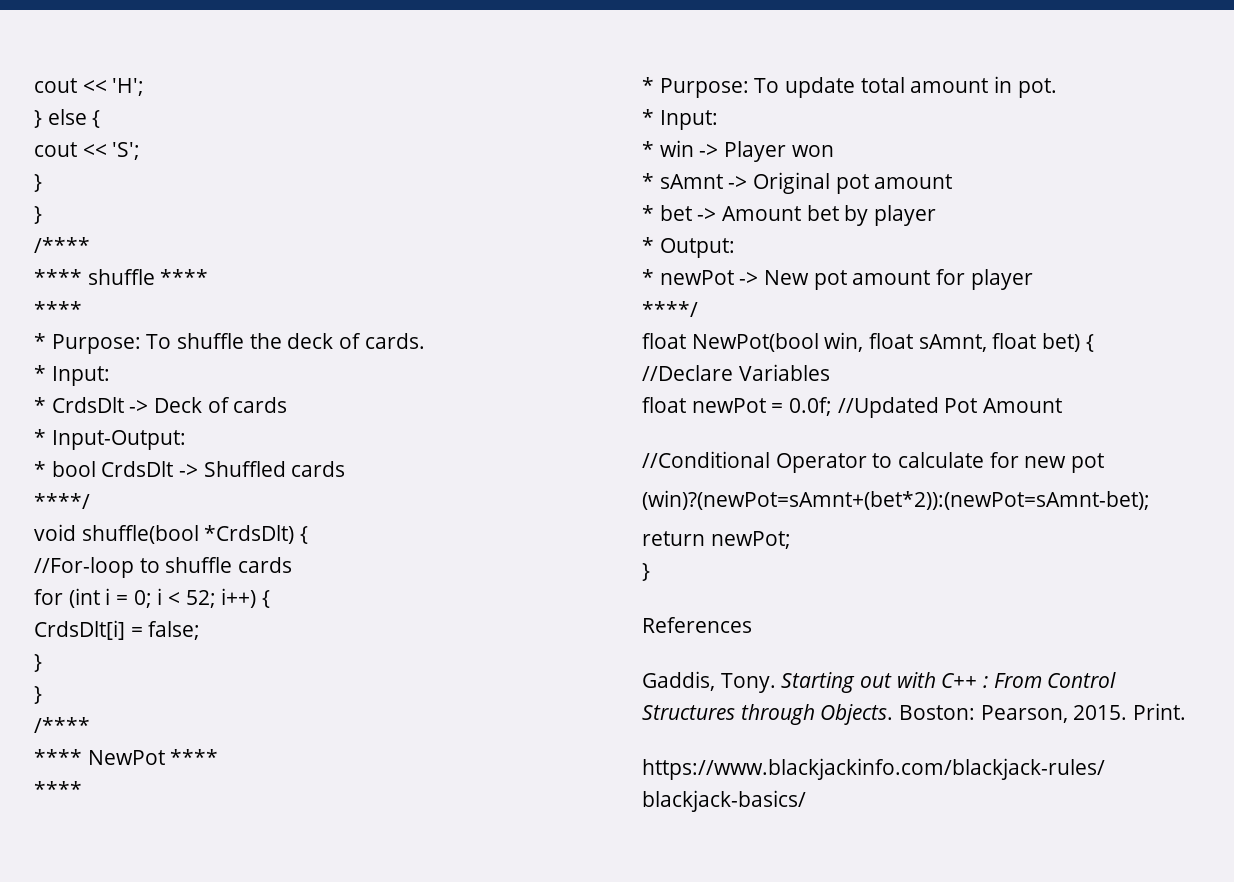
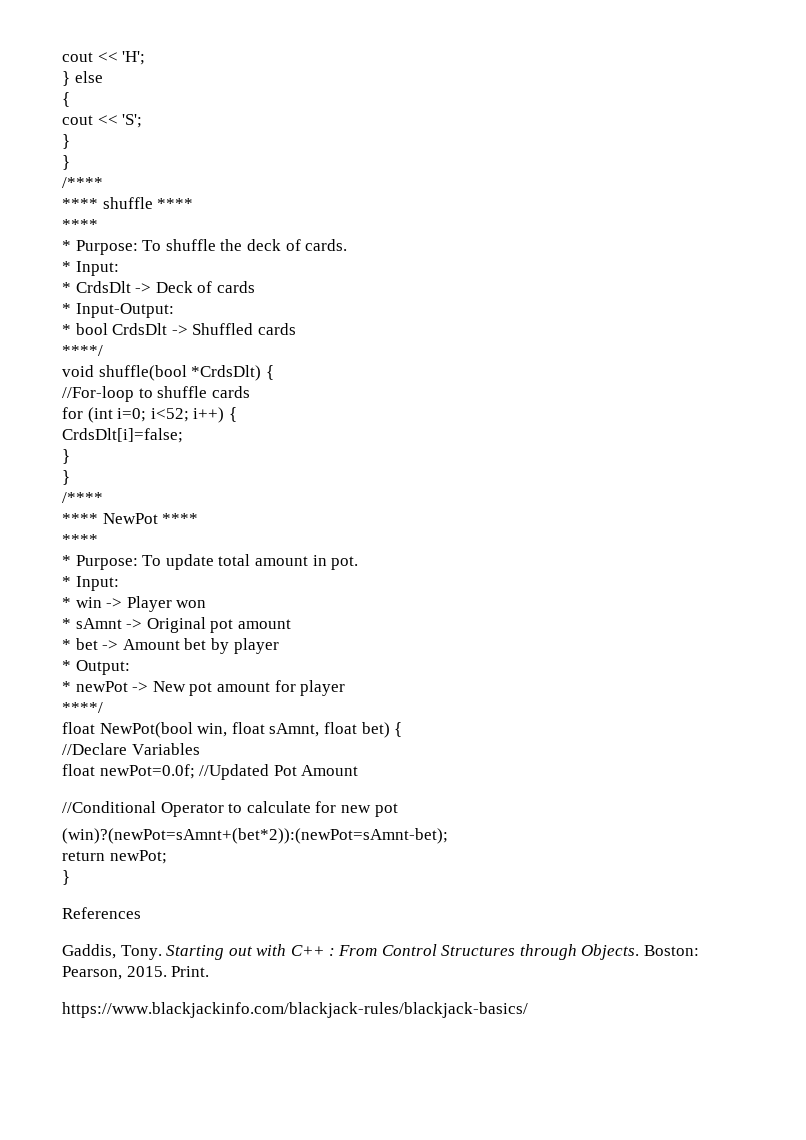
(87, 117) none -> (103, 77) //
[105,588,216,608] i = 0; i < 52; -> [117,408,189,422] i=0; i<52;
[34,620,201,640] CrdsDlt[i] = false; -> [62,428,183,443] CrdsDlt[i]=false;
[691,397,833,416] newPot = 0.0f; -> [99,764,195,779] newPot=0.0f;

